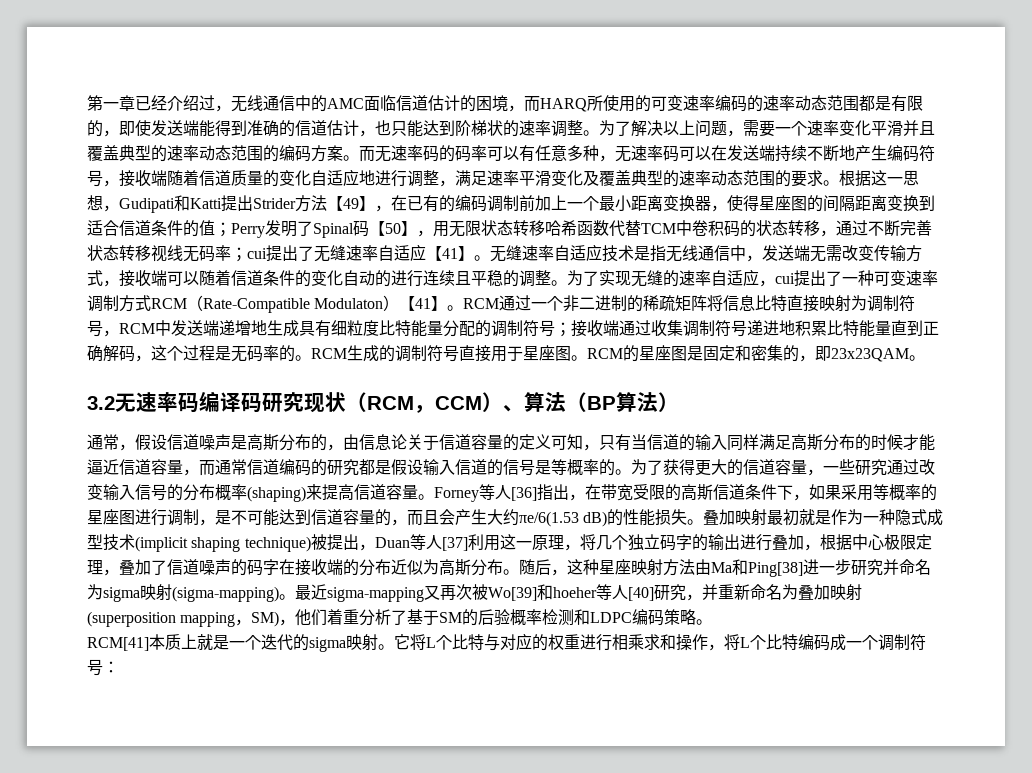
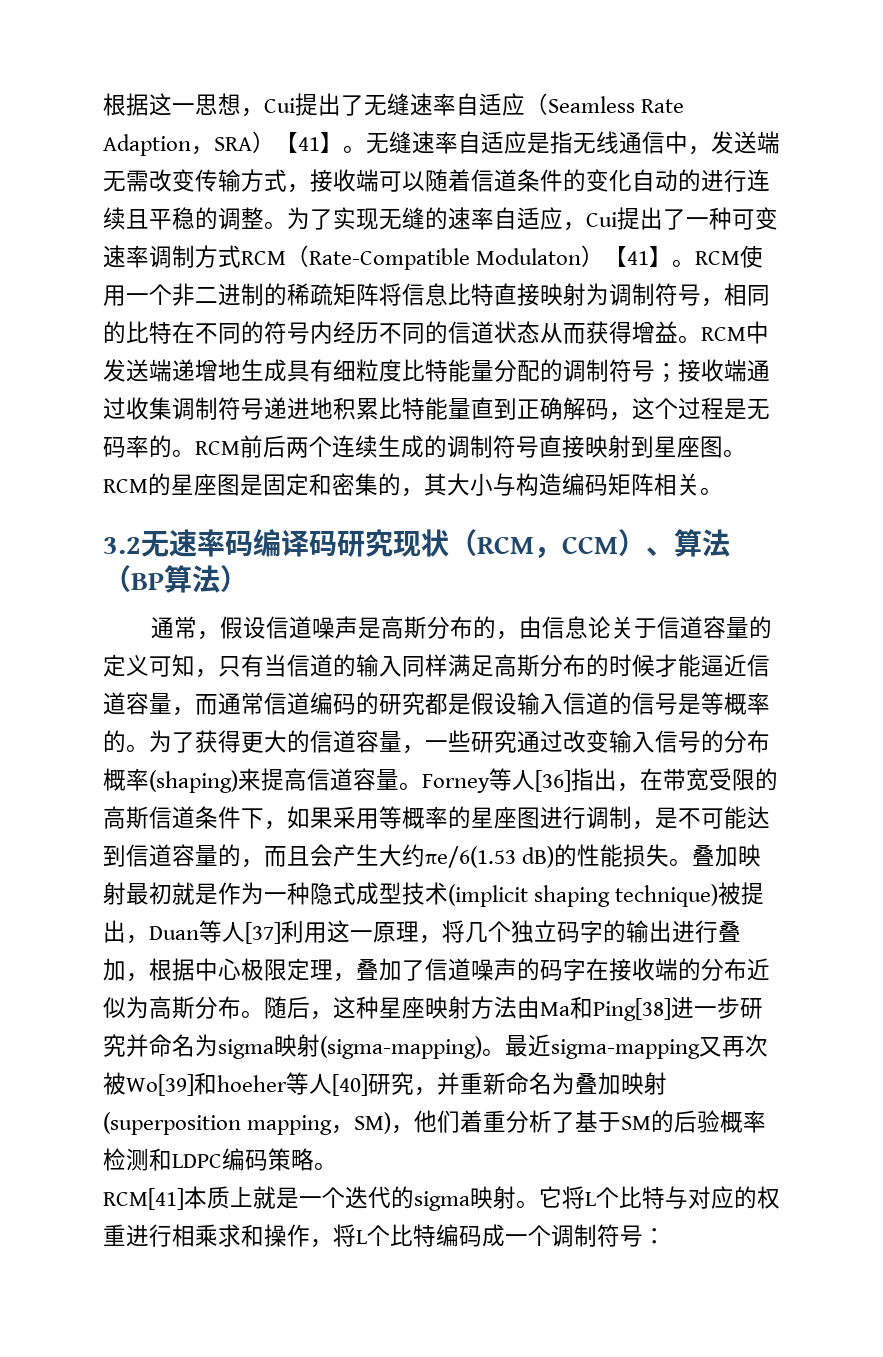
[87,95,923,112] [87,120,935,137] [87,145,935,162] [87,169,919,187] [87,195,935,213] [87,220,932,238] [87,245,267,262] 第一章已经介绍过，无线通信中的AMC面临信道估计的困境，而HARQ所使用的可变速率编码的速率动态范围都是有限的，即使发送端能得到准确的信道估计，也只能达到阶梯状的速率调整。为了解决以上问题，需要一个速率变化平滑并且覆盖典型的速率动态范围的编码方案。而无速率码的码率可以有任意多种，无速率码可以在发送端持续不断地产生编码符号，接收端随着信道质量的变化自适应地进行调整，满足速率平滑变化及覆盖典型的速率动态范围的要求。根据这一思想，Gudipati和Katti提出Strider方法【49】，在已有的编码调制前加上一个最小距离变换器，使得星座图的间隔距离变换到适合信道条件的值；Perry发明了Spinal码【50】，用无限状态转移哈希函数代替TCM中卷积码的状态转移，通过不断完善状态转移视线无码率；cui -> [103,93,295,117] 根据这一思想，Cui
(426, 252) none -> [525,93,685,115] [103,131,275,156] （Seamless Rate Adaption，SRA）
[602,245,634,262] 技术 -> (527, 142) none
[775,273,795,284] cui -> [586,212,617,227] Cui
[499,295,532,311] 通过 -> [740,245,764,268] [103,285,126,306] 使用
(119, 333) none -> [724,283,770,306] [103,321,701,344] 相同的比特在不同的符号内经历不同的信道状态从而获得增益。
(347, 353) none -> [240,435,378,458] 前后两个连续
[491,346,523,362] 用于 -> [585,435,654,458] 映射到
[815,346,909,362] 即23x23QAM -> [424,473,700,496] 其大小与构造编码矩阵相关

